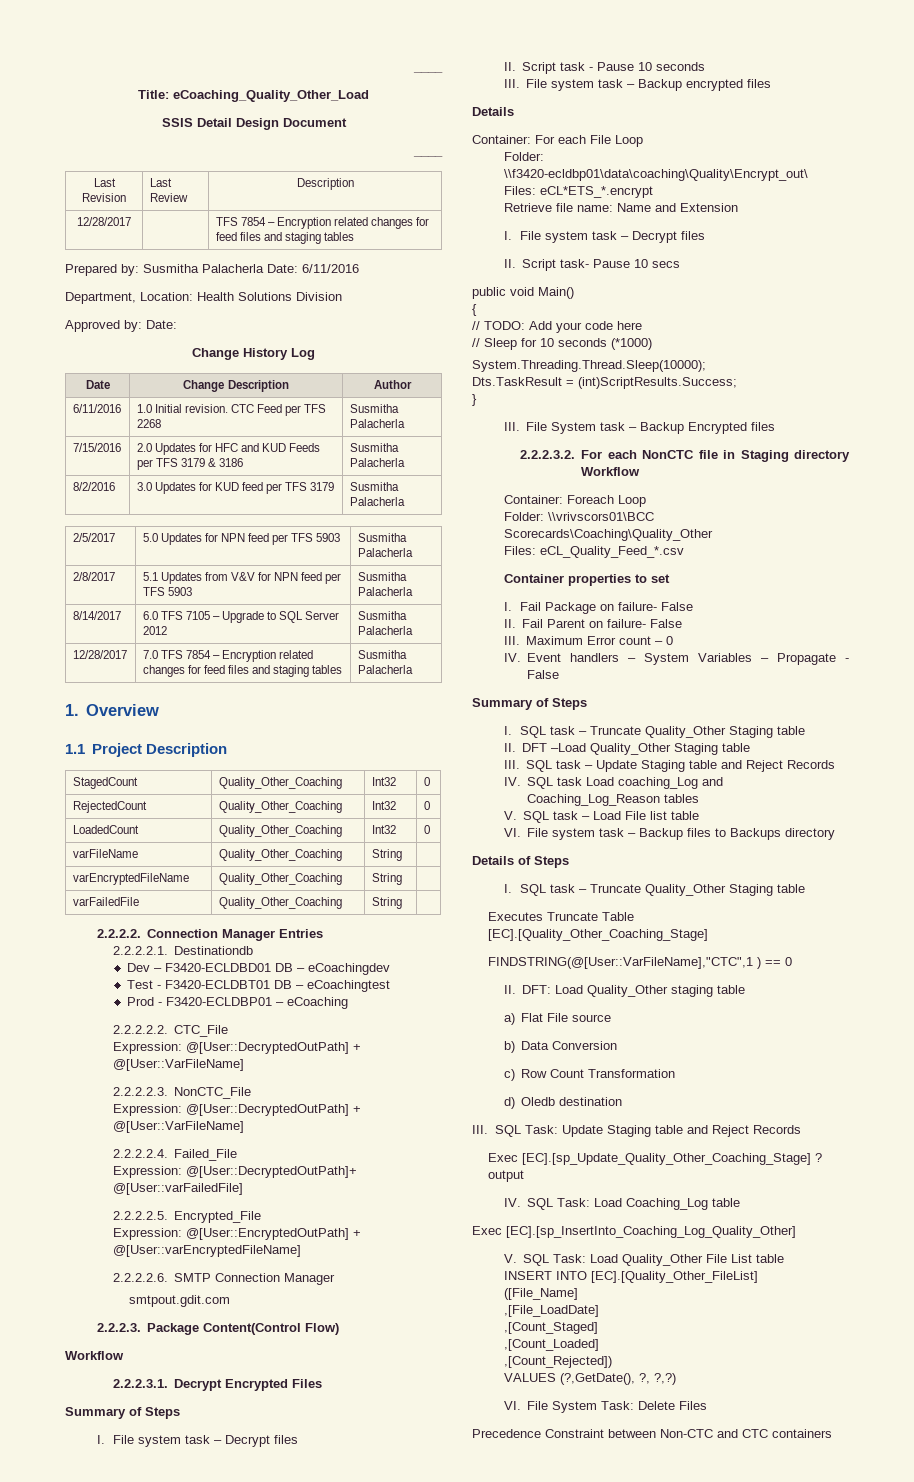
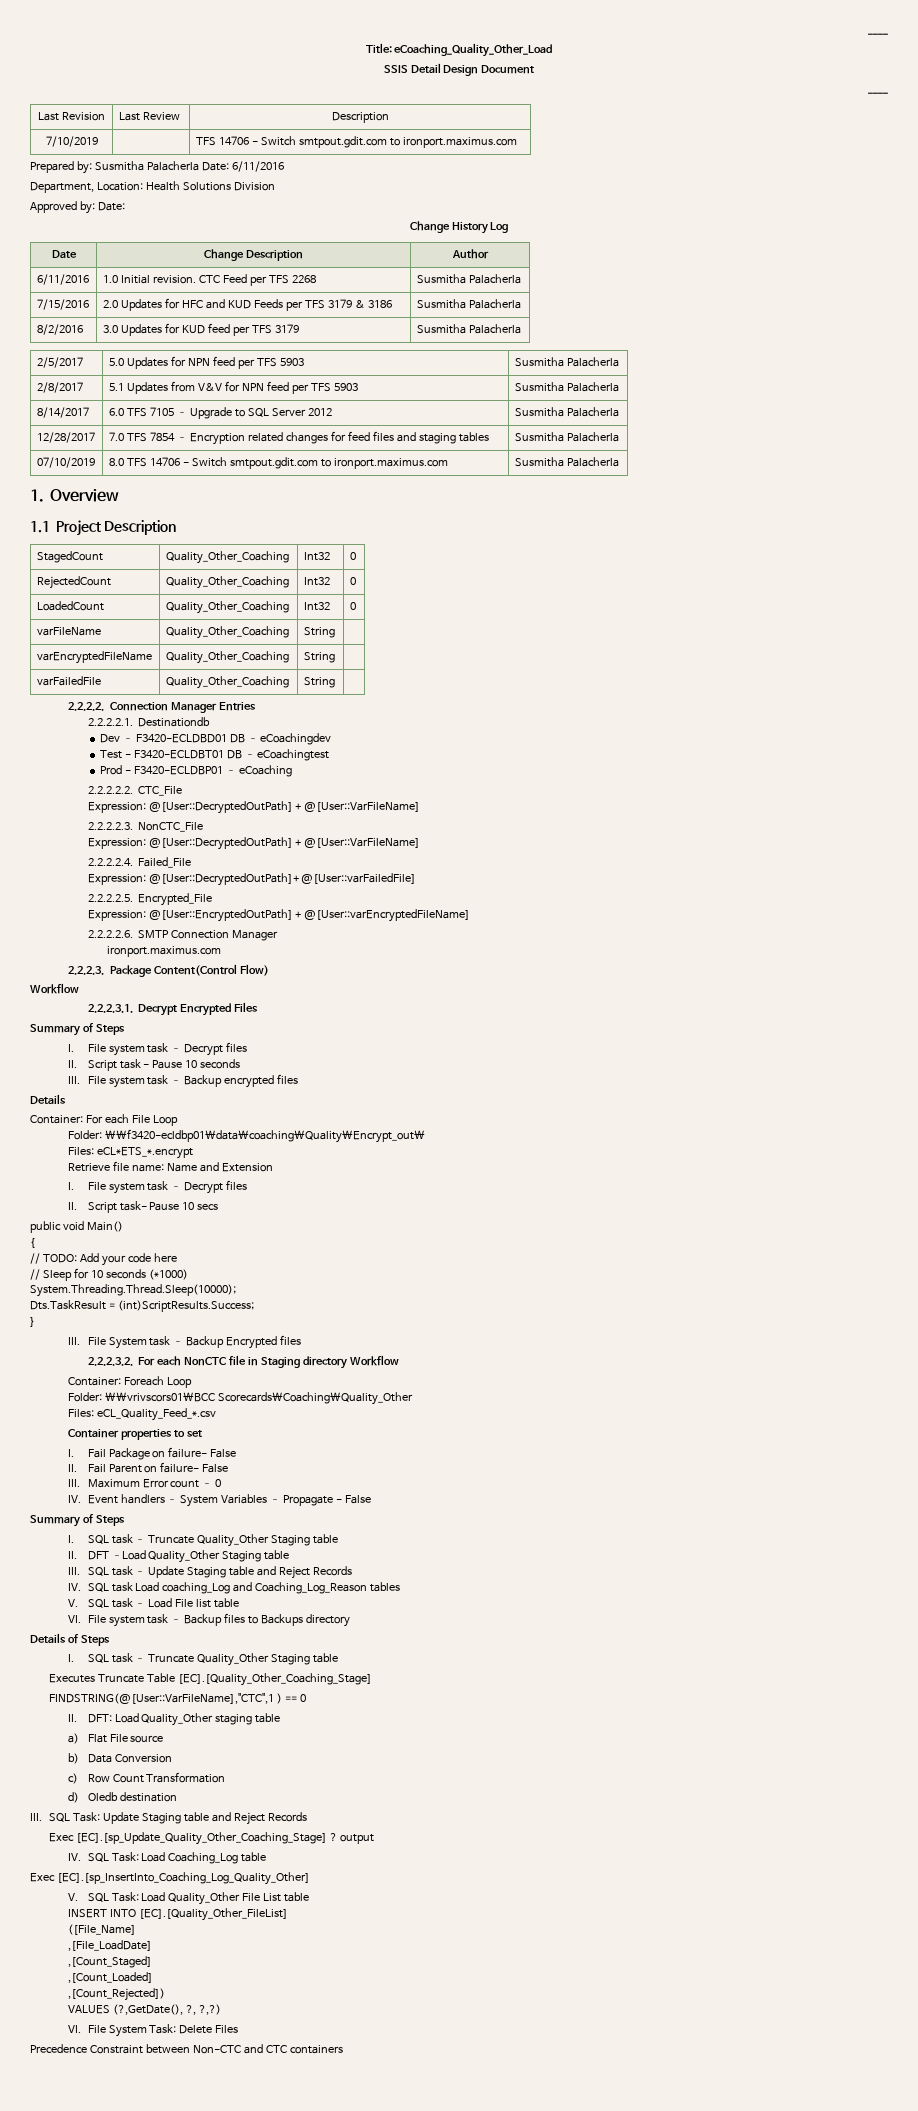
[77,217,131,226] [215,217,430,229] [215,232,355,244] 12/28/2017 | | TFS 7854 – Encryption related changes for feed files and staging tables -> [45,136,98,147] [195,136,517,148] 7/10/2019 | | TFS 14706 - Switch smtpout.gdit.com to ironport.maximus.com
(413, 669) none -> [36,457,95,468] [108,457,448,469] [514,457,619,467] // 07/10/2019 | 8.0 TFS 14706 - Switch smtpout.gdit.com to ironport.maximus.com | Susmitha Palacherla
[128,1295,230,1307] smtpout.gdit.com -> [106,946,221,957] ironport.maximus.com

